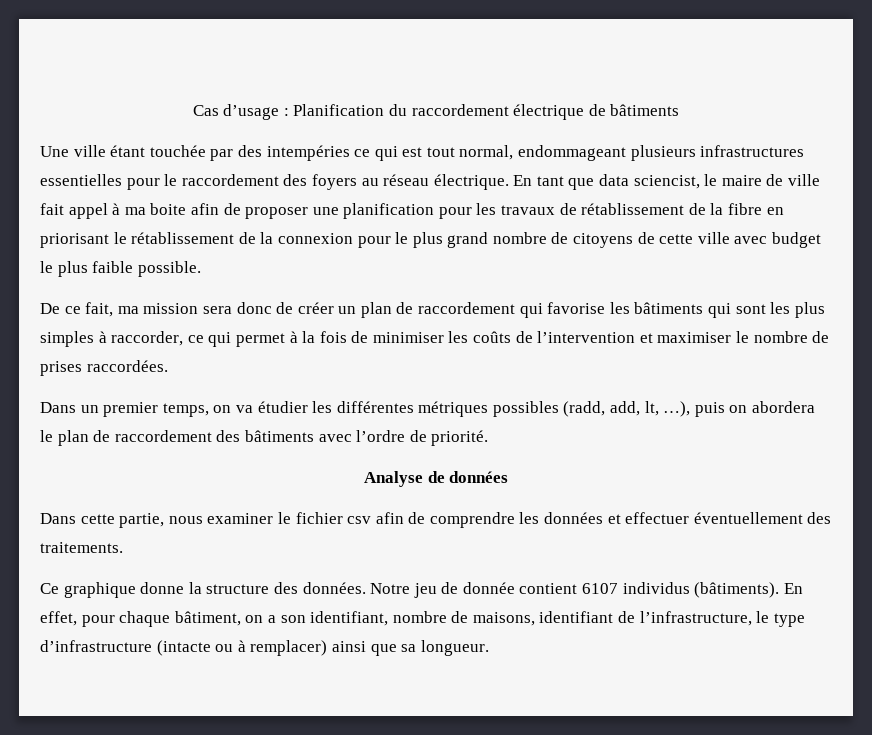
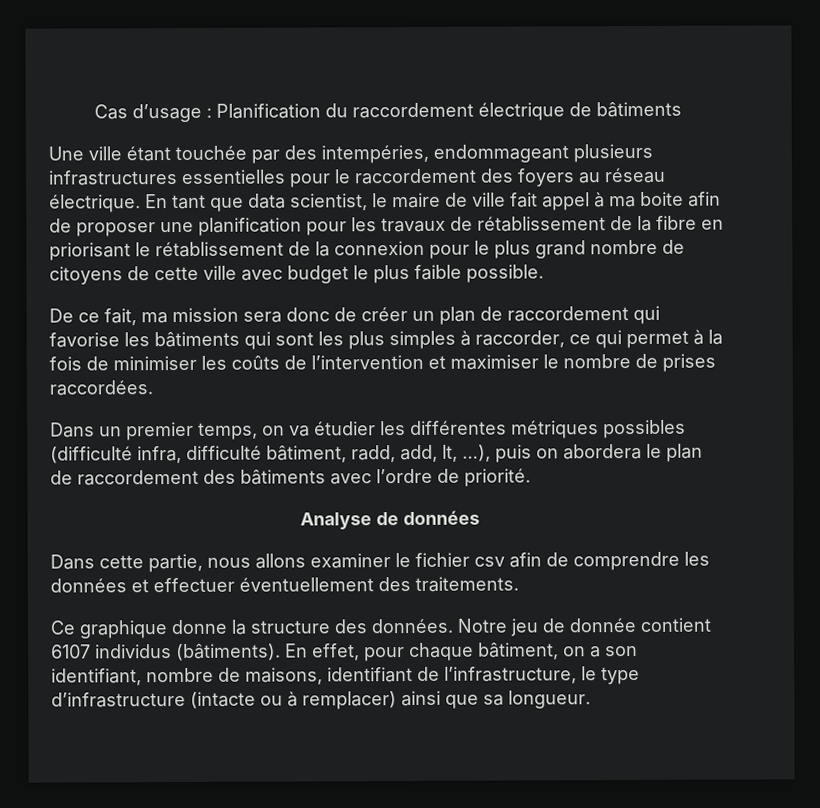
[266,145,514,161] intempéries ce qui est tout normal, -> [321,144,429,164] intempéries,
[633,175,700,189] sciencist, -> [290,193,368,211] scientist,
[563,401,606,417] (radd, -> [50,445,396,464] (difficulté infra, difficulté bâtiment, radd,
(203, 520) none -> [255,553,306,569] allons

